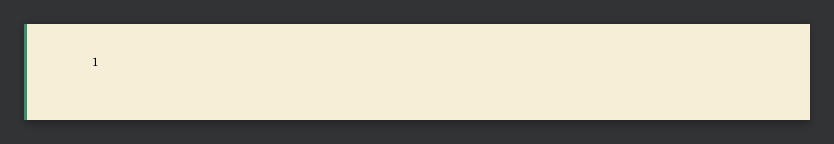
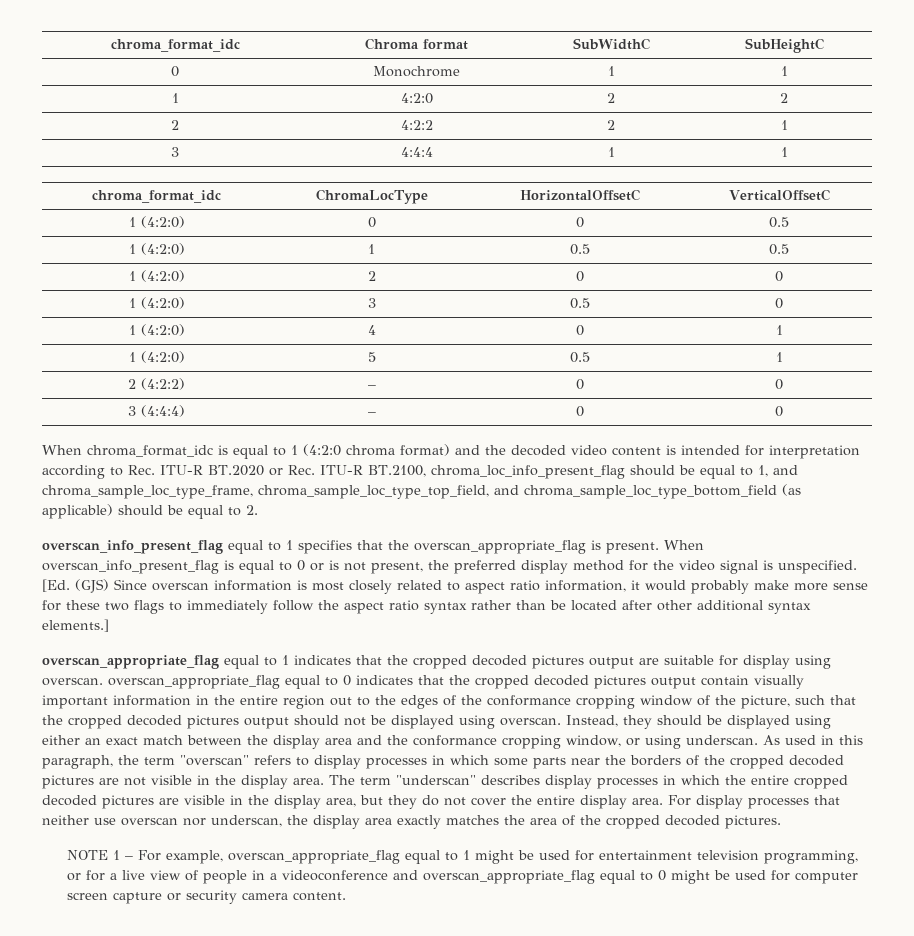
[92,57,98,66] 1 -> [110,39,240,52] [365,38,468,50] [572,38,650,50] [744,38,824,53] [171,66,179,77] [373,66,460,77] [607,66,615,76] [780,66,788,76] [171,93,179,103] [400,93,433,104] [607,93,615,103] [780,93,788,103] [171,120,179,130] [400,120,433,130] [607,120,615,130] [780,120,788,130] [171,147,179,157] [400,147,433,157] [607,147,615,157] [780,147,788,157] [92,190,221,203] [315,189,428,204] [519,189,640,201] [728,189,830,201] [128,216,185,228] [367,217,376,228] [575,217,584,228] [769,217,789,228] [128,243,185,255] [368,244,375,254] [569,244,590,255] [769,244,789,255] [128,270,185,282] [367,271,376,281] [575,271,584,282] [775,271,783,282] [128,297,185,309] [367,298,376,308] [569,298,590,309] [775,298,783,309] [128,324,185,336] [367,325,376,335] [575,325,584,336] [775,325,783,335] [128,351,185,363] [367,352,376,362] [569,352,590,363] [775,352,783,362] [128,378,185,390] [367,385,376,389] [575,379,584,390] [775,379,783,390] [128,405,185,417] [367,412,376,416] [575,406,584,417] [775,406,783,417] [42,444,860,459] [42,465,798,479] [42,484,801,499] [42,504,258,519] [42,540,704,554] [42,560,857,574] [42,579,868,594] [42,600,811,614] [42,619,109,632] [42,655,831,669] [42,675,804,689] [42,695,856,709] [42,715,831,729] [42,735,863,749] [42,755,844,769] [42,775,848,789] [42,795,840,809] [42,815,781,829] [67,850,859,864] [67,870,859,884] [67,890,347,904] chroma_format_idc | Chroma format | SubWidthC | SubHeightC // 0 | Monochrome | 1 | 1 // 1 | 4:2:0 | 2 | 2 // 2 | 4:2:2 | 2 | 1 // 3 | 4:4:4 | 1 | 1 // chroma_format_idc | ChromaLocType | HorizontalOffsetC | VerticalOffsetC // 1 (4:2:0) | 0 | 0 | 0.5 // 1 (4:2:0) | 1 | 0.5 | 0.5 // 1 (4:2:0) | 2 | 0 | 0 // 1 (4:2:0) | 3 | 0.5 | 0 // 1 (4:2:0) | 4 | 0 | 1 // 1 (4:2:0) | 5 | 0.5 | 1 // 2 (4:2:2) | – | 0 | 0 // 3 (4:4:4) | – | 0 | 0 // When chroma_format_idc is equal to 1 (4:2:0 chroma format) and the decoded video content is intended for interpretation according to Rec. ITU-R BT.2020 or Rec. ITU-R BT.2100, chroma_loc_info_present_flag should be equal to 1, and chroma_sample_loc_type_frame, chroma_sample_loc_type_top_field, and chroma_sample_loc_type_bottom_field (as applicable) should be equal to 2. // overscan_info_present_flag equal to 1 specifies that the overscan_appropriate_flag is present. When overscan_info_present_flag is equal to 0 or is not present, the preferred display method for the video signal is unspecified. [Ed. (GJS) Since overscan information is most closely related to aspect ratio information, it would probably make more sense for these two flags to immediately follow the aspect ratio syntax rather than be located after other additional syntax elements.] // overscan_appropriate_flag equal to 1 indicates that the cropped decoded pictures output are suitable for display using overscan. overscan_appropriate_flag equal to 0 indicates that the cropped decoded pictures output contain visually important information in the entire region out to the edges of the conformance cropping window of the picture, such that the cropped decoded pictures output should not be displayed using overscan. Instead, they should be displayed using either an exact match between the display area and the conformance cropping window, or using underscan. As used in this paragraph, the term "overscan" refers to display processes in which some parts near the borders of the cropped decoded pictures are not visible in the display area. The term "underscan" describes display processes in which the entire cropped decoded pictures are visible in the display area, but they do not cover the entire display area. For display processes that neither use overscan nor underscan, the display area exactly matches the area of the cropped decoded pictures. // NOTE 1 – For example, overscan_appropriate_flag equal to 1 might be used for entertainment television programming, or for a live view of people in a videoconference and overscan_appropriate_flag equal to 0 might be used for computer screen capture or security camera content.

